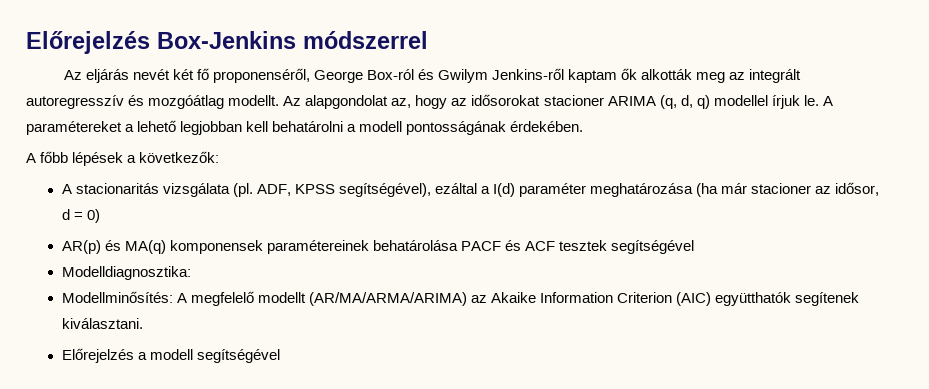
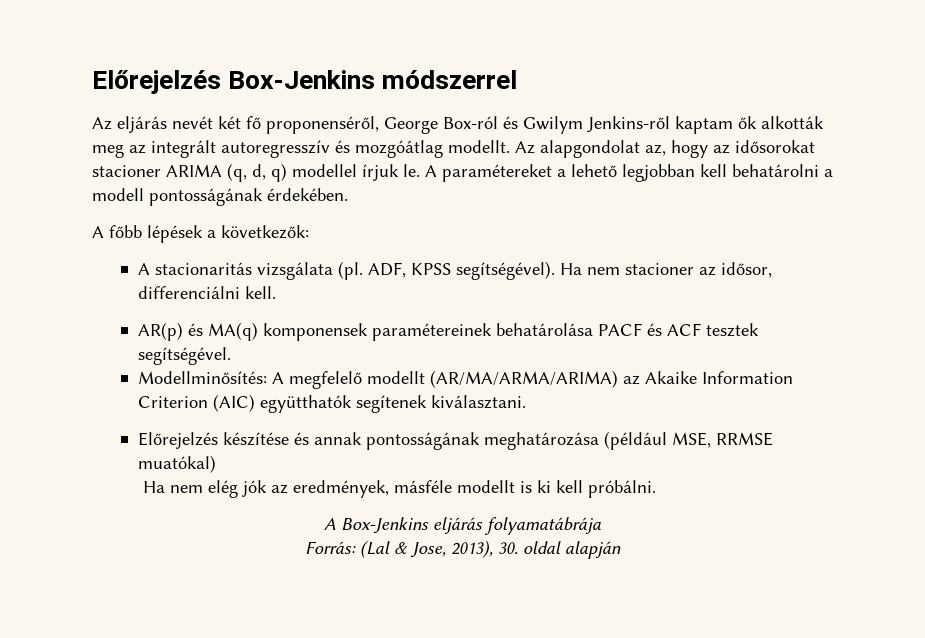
[338,182,880,197] [61,209,100,223] segítségével), ezáltal a I(d) paraméter meghatározása (ha már stacioner az idősor, d = 0) -> [456,261,773,280] [138,286,277,299] segítségével). Ha nem stacioner az idősor, differenciálni kell.
[611,240,695,254] [61,266,191,280] segítségével // Modelldiagnosztika: -> [138,347,232,365] segítségével.
[137,349,280,363] a modell segítségével -> [223,431,774,450] [138,455,217,473] [143,480,657,498] [324,517,601,535] [305,540,621,559] készítése és annak pontosságának meghatározása (például MSE, RRMSE muatókal) // Ha nem elég jók az eredmények, másféle modellt is ki kell próbálni. // A Box-Jenkins eljárás folyamatábrája // Forrás: (Lal & Jose, 2013), 30. oldal alapján

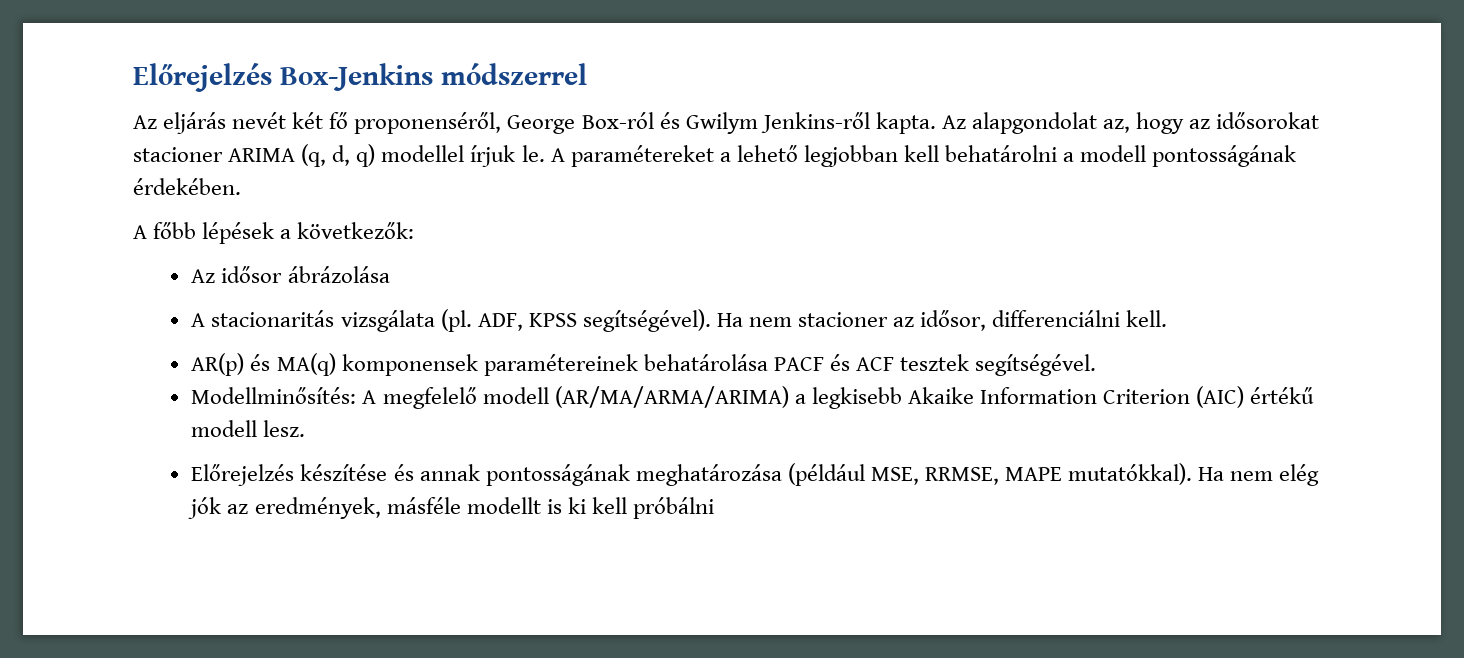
[675,116,824,134] [92,140,510,158] kaptam ők alkották meg az integrált autoregresszív és mozgóátlag modellt. -> [875,112,936,134] kapta.
(309, 232) none -> [191,266,390,283] // Az idősor ábrázolása
[367,370,641,388] modellt (AR/MA/ARMA/ARIMA) az -> [482,386,902,409] modell (AR/MA/ARMA/ARIMA) a legkisebb
[260,395,527,413] együtthatók segítenek kiválasztani. -> [1250,387,1315,404] [191,420,306,437] értékű modell lesz.
[716,432,774,446] [138,455,217,473] RRMSE muatókal) // -> [924,463,1193,485] RRMSE, MAPE mutatókkal).
[588,480,657,498] [324,517,601,535] [305,540,621,559] próbálni. // A Box-Jenkins eljárás folyamatábrája // Forrás: (Lal & Jose, 2013), 30. oldal alapján -> [632,497,714,519] próbálni

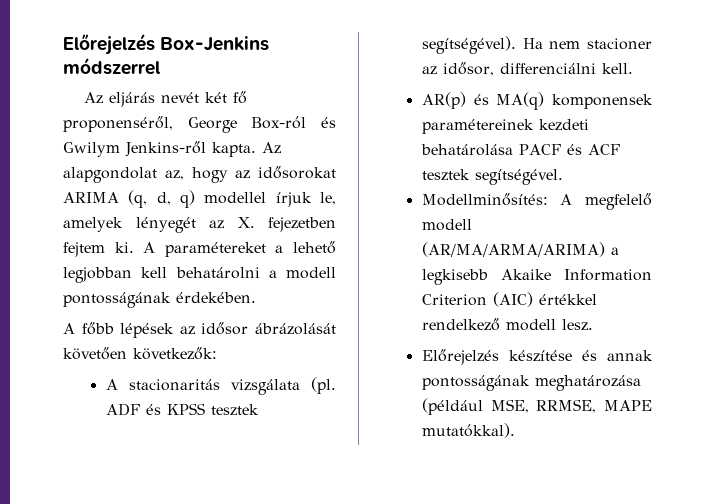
[133,147,223,162] stacioner -> (336, 172) none
[521,145,545,162] le. -> [320,192,336,205] [63,217,336,233] [63,242,134,257] le, amelyek lényegét az X. fejezetben fejtem ki.
[280,222,415,239] [191,266,390,283] a következők: // Az idősor ábrázolása -> [179,322,336,335] [63,347,217,360] az idősor ábrázolását követően következők:
[477,313,577,331] ADF, KPSS -> [105,403,259,416] ADF és KPSS tesztek
(638, 365) none -> [538,119,589,131] kezdeti
[1250,387,1315,404] értékű -> [538,294,597,305] [421,318,500,331] értékkel rendelkező
[1198,464,1320,486] [188,497,714,519] Ha nem elég jók az eredmények, másféle modellt is ki kell próbálni -> (515, 430) none

